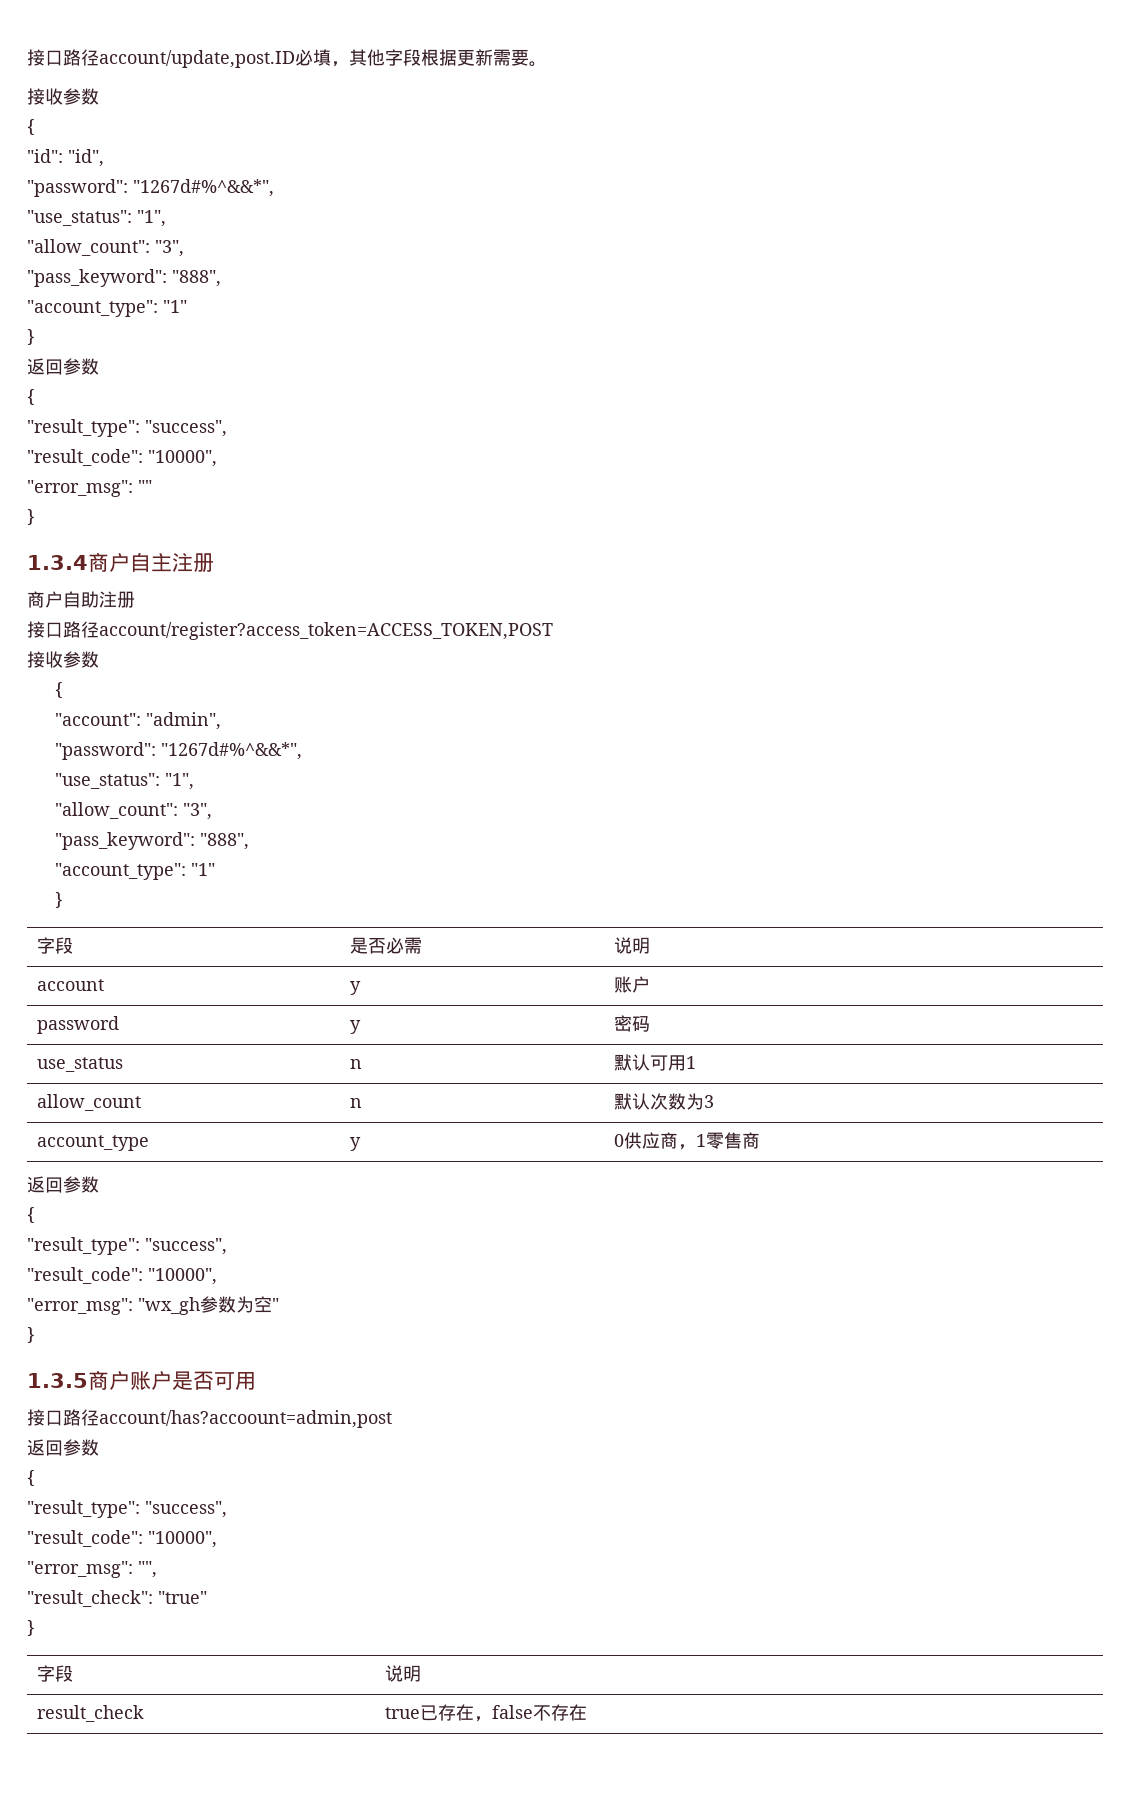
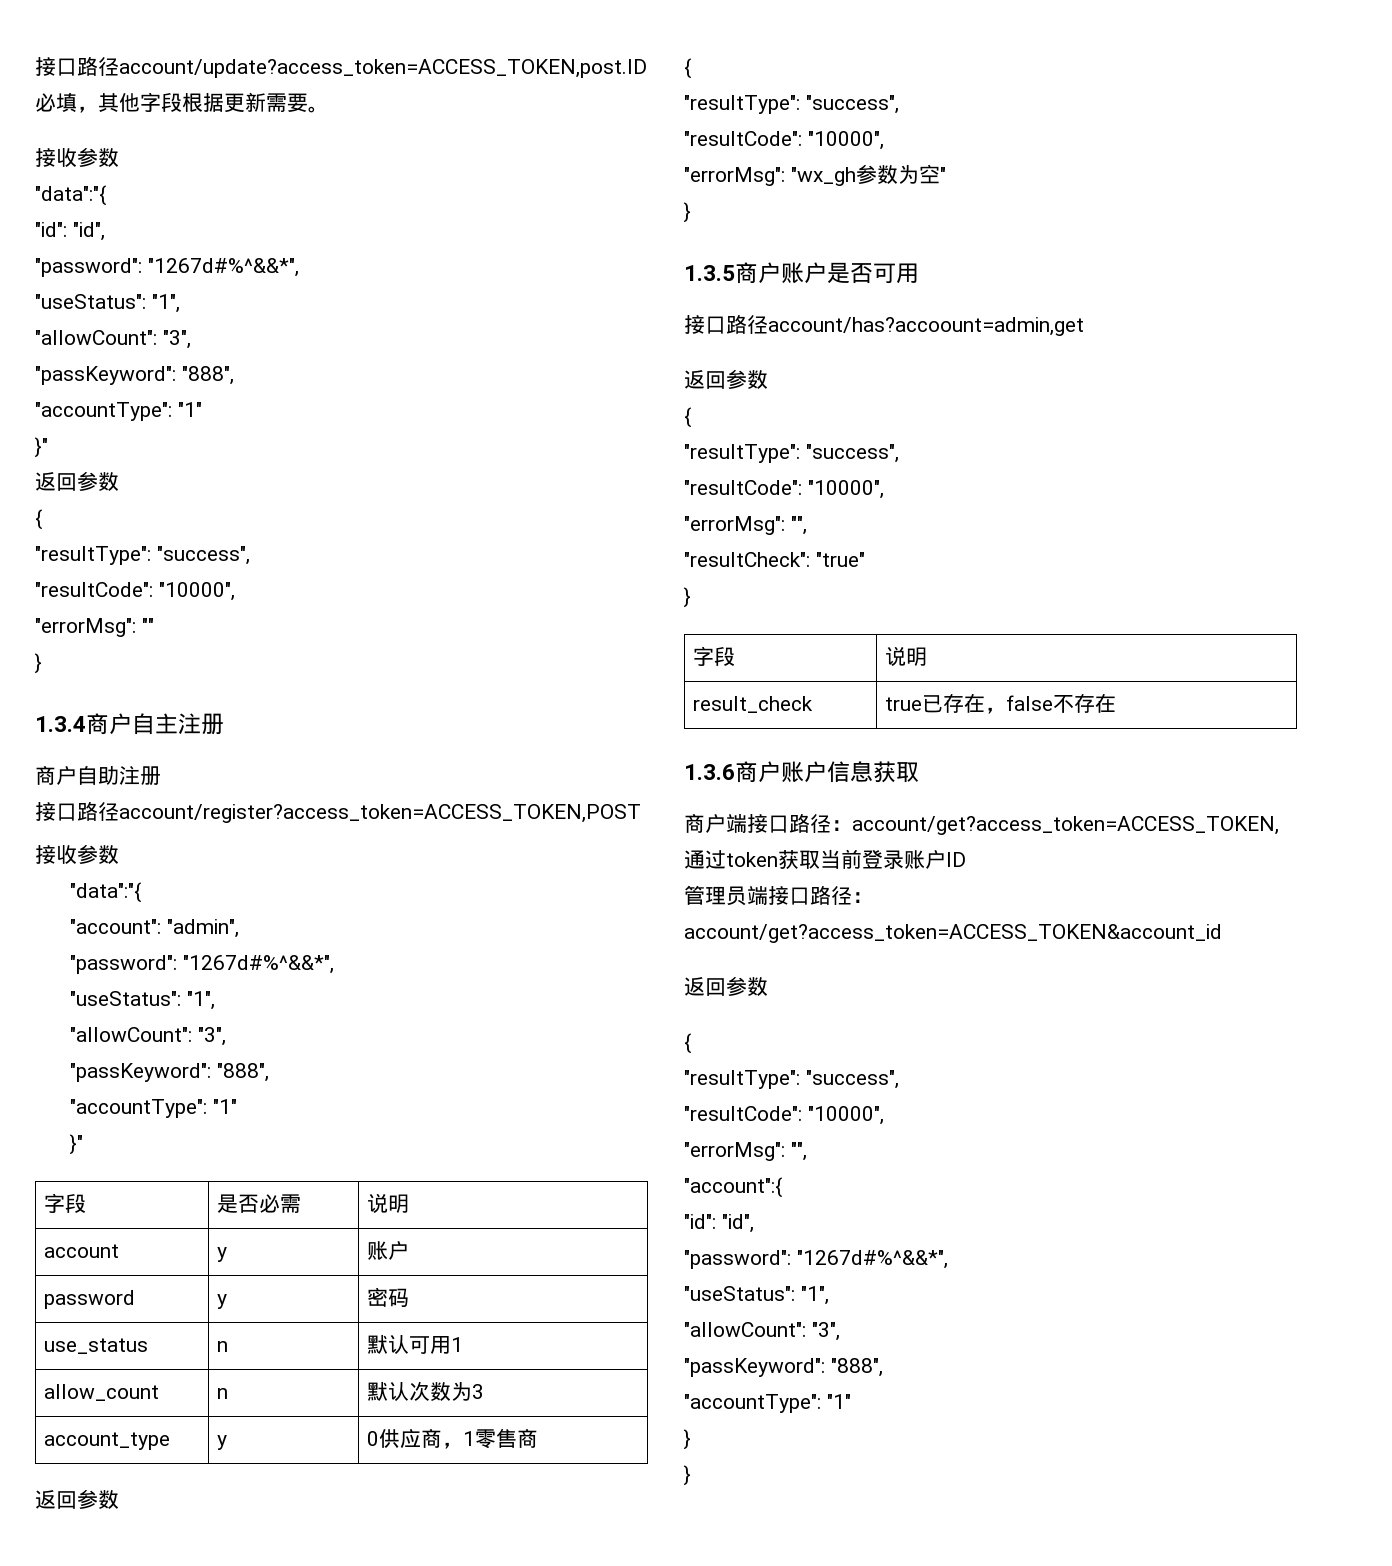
[27,49,295,68] 接口路径account/update,post.ID -> [35,56,647,78] 接口路径account/update?access_token=ACCESS_TOKEN,post.ID
[27,119,35,135] [27,149,104,167] [27,179,274,197] [27,210,166,227] [27,239,184,257] [27,269,221,287] [27,300,187,317] [27,329,35,345] [27,358,99,375] [27,389,35,405] [27,419,227,437] [27,449,217,467] [27,480,133,497] { // "id": "id", // "password": "1267d#%^&&*", // "use_status": "1", // "allow_count": "3", // "pass_keyword": "888", // "account_type": "1" // } // 返回参数 // { // "result_type": "success", // "result_code": "10000", // "error_msg": -> [35,185,107,206] [35,222,105,241] [35,258,299,277] [35,294,180,313] [35,330,191,349] [35,366,234,385] [35,402,202,421] [34,437,48,458] [35,471,119,491] [35,509,43,530] [35,546,250,565] [35,582,235,601] [35,618,136,637] "data":"{ // "id": "id", // "password": "1267d#%^&&*", // "useStatus": "1", // "allowCount": "3", // "passKeyword": "888", // "accountType": "1" // }" // 返回参数 // { // "resultType": "success", // "resultCode": "10000", // "errorMsg":
[54,682,63,698] { -> [70,882,143,903] "data":"{
[54,773,194,790] [54,802,212,820] [54,832,249,850] [54,863,215,880] [54,892,63,908] "use_status": "1", // "allow_count": "3", // "pass_keyword": "888", // "account_type": "1" // } -> [70,991,215,1010] [70,1027,226,1046] [70,1063,269,1082] [70,1099,237,1118] [69,1134,84,1155] "useStatus": "1", // "allowCount": "3", // "passKeyword": "888", // "accountType": "1" // }"
[27,1237,227,1255] [27,1267,217,1285] [27,1298,133,1315] "result_type": "success", // "result_code": "10000", // "error_msg": -> [684,95,899,114] [684,131,884,150] [684,167,785,186] "resultType": "success", // "resultCode": "10000", // "errorMsg":
[99,1410,392,1428] [27,1439,99,1456] [27,1470,35,1486] [27,1500,227,1518] [27,1530,217,1548] [27,1561,157,1578] [27,1590,153,1607] account/has?accoount=admin,post // 返回参数 // { // "result_type": "success", // "result_code": "10000", // "error_msg": "", // "result_check": -> [768,317,1084,336] [684,369,768,389] [684,407,692,428] [684,444,899,463] [684,480,884,499] [684,516,807,535] [684,552,810,567] account/has?accoount=admin,get // 返回参数 // { // "resultType": "success", // "resultCode": "10000", // "errorMsg": "", // "resultCheck":
(587, 1712) none -> [684,761,919,783] [684,813,1279,835] [684,849,966,870] [684,885,873,906] [684,924,1222,943] [684,976,768,996] [684,1033,692,1054] [684,1070,899,1089] [684,1106,884,1125] [684,1142,807,1161] [684,1177,783,1198] [684,1214,754,1233] [684,1250,948,1269] [684,1286,829,1305] [684,1322,840,1341] [684,1358,883,1377] [684,1394,851,1413] [683,1429,691,1450] [683,1465,691,1486] // 1.3.6商户账户信息获取 // 商户端接口路径：account/get?access_token=ACCESS_TOKEN,通过token获取当前登录账户ID // 管理员端接口路径：account/get?access_token=ACCESS_TOKEN&account_id // 返回参数 // { // "resultType": "success", // "resultCode": "10000", // "errorMsg": "", // "account":{ // "id": "id", // "password": "1267d#%^&&*", // "useStatus": "1", // "allowCount": "3", // "passKeyword": "888", // "accountType": "1" // } // }

